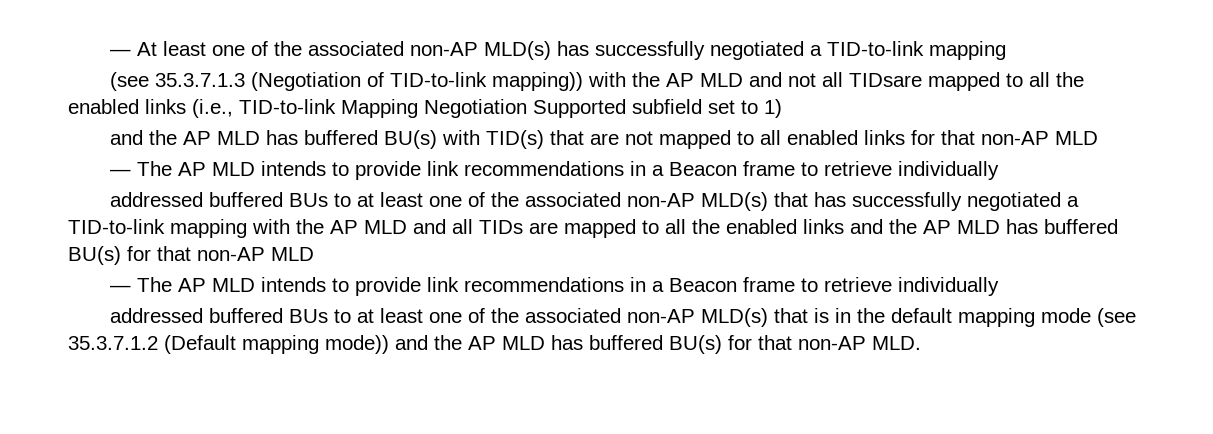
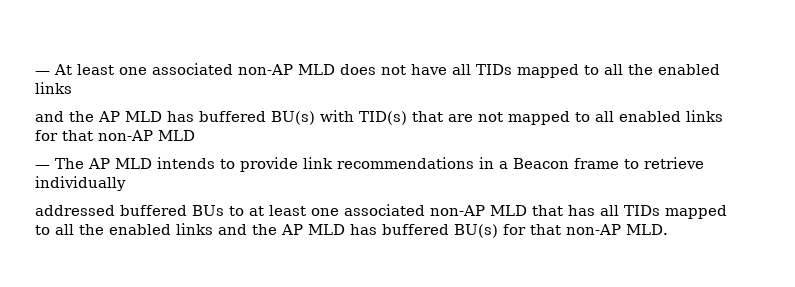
[250,41,1006,60] [109,72,1084,91] [68,99,782,118] of the associated non-AP MLD(s) has successfully negotiated a TID-to-link mapping // (see 35.3.7.1.3 (Negotiation of TID-to-link mapping)) with the AP MLD and not all TIDsare mapped to all the enabled links (i.e., TID-to-link Mapping Negotiation Supported subfield set to 1) -> [152,63,720,78] [35,82,72,94] associated non-AP MLD does not have all TIDs mapped to all the enabled links
[467,192,768,211] of the associated non-AP MLD(s) -> [344,204,527,216] associated non-AP MLD
[851,192,1079,211] [68,219,558,238] successfully negotiated a TID-to-link mapping with the AP MLD and all TIDs are -> [600,205,660,216] all TIDs
[271,247,314,261] [109,277,999,296] [109,308,1136,327] [68,335,866,354] MLD // — The AP MLD intends to provide link recommendations in a Beacon frame to retrieve individually // addressed buffered BUs to at least one of the associated non-AP MLD(s) that is in the default mapping mode (see 35.3.7.1.2 (Default mapping mode)) and the AP MLD has buffered BU(s) for that non-AP -> (621, 229) none

